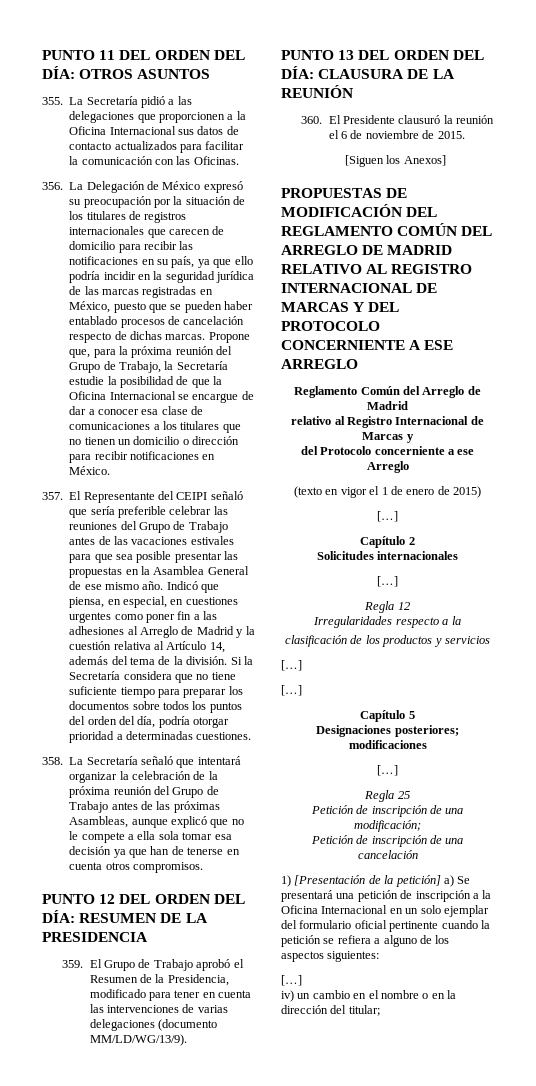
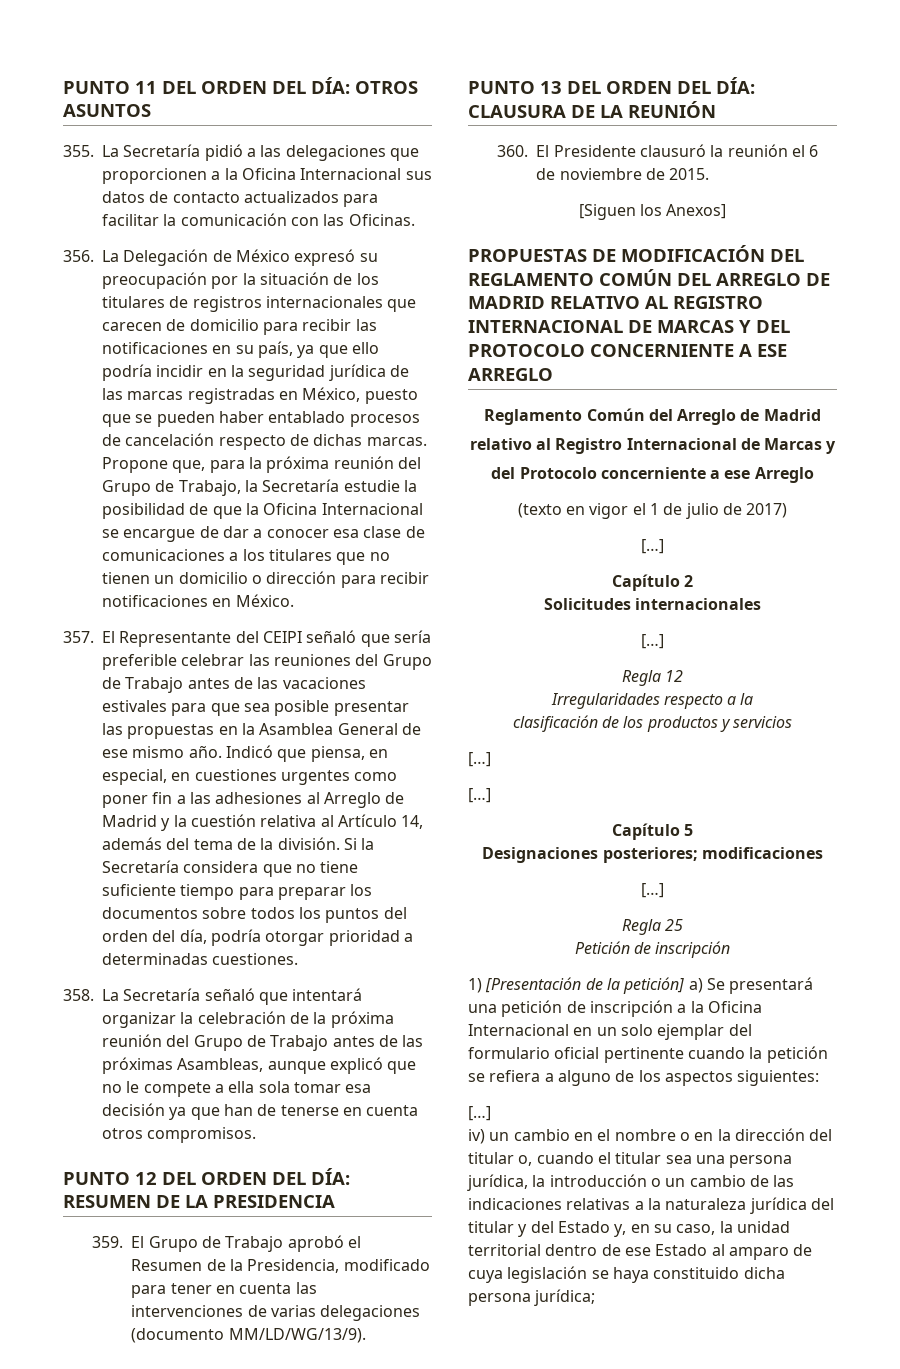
[406,486,481,498] enero de 2015) -> [685,503,788,519] julio de 2017)
[429,805,464,814] [354,820,421,832] [310,835,464,847] [357,850,418,859] de una modificación; // Petición de inscripción de una cancelación -> (731, 949) none
[348,1005,380,1016] titular; -> [468,1152,793,1168] [467,1174,795,1191] [468,1197,834,1214] [468,1221,790,1237] [468,1244,813,1260] [468,1266,785,1283] [468,1289,596,1306] titular o, cuando el titular sea una persona jurídica, la introducción o un cambio de las indicaciones relativas a la naturaleza jurídica del titular y del Estado y, en su caso, la unidad territorial dentro de ese Estado al amparo de cuya legislación se haya constituido dicha persona jurídica;

